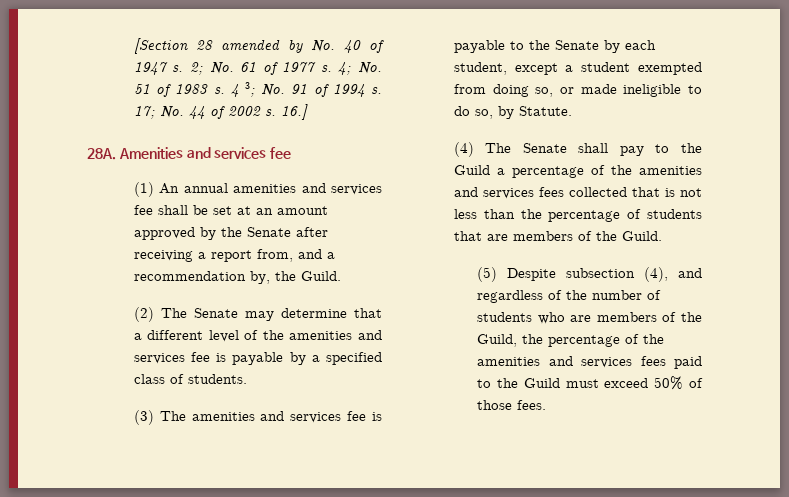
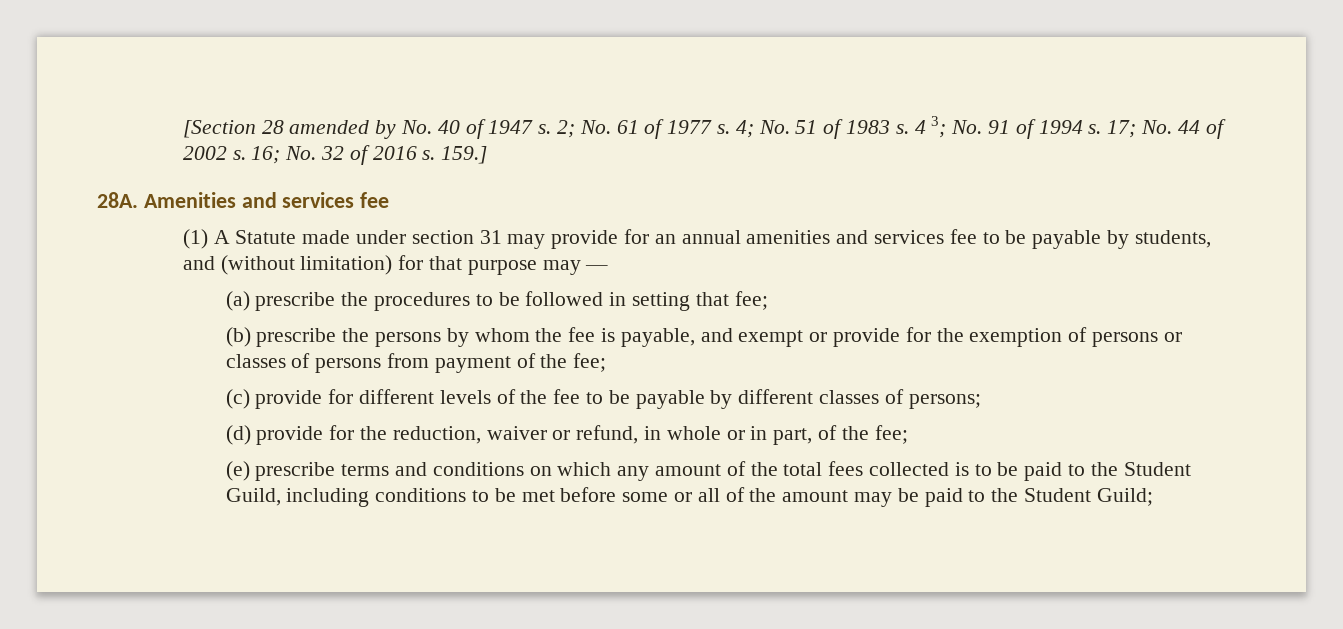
[280,104,308,120] 16.] -> [251,145,488,165] 16; No. 32 of 2016 s. 159.]
[159,183,180,194] An -> [213,229,676,249] A Statute made under section 31 may provide for an
[157,205,328,215] [133,227,328,240] [133,249,335,262] [133,271,341,284] [133,307,382,322] [133,330,382,342] [133,352,382,365] [133,374,247,384] [133,410,382,425] [453,40,656,53] [453,62,702,75] [453,84,702,97] [453,106,572,119] [453,142,702,157] [453,165,702,178] [453,187,702,199] [453,209,702,222] [453,231,662,241] [477,267,702,282] [477,290,662,303] [477,312,702,324] [477,334,665,347] [477,356,702,369] [477,376,703,390] [477,400,547,410] shall be set at an amount approved by the Senate after receiving a report from, and a recommendation by, the Guild. // (2) The Senate may determine that a different level of the amenities and services fee is payable by a specified class of students. // (3) The amenities and services fee is payable to the Senate by each student, except a student exempted from doing so, or made ineligible to do so, by Statute. // (4) The Senate shall pay to the Guild a percentage of the amenities and services fees collected that is not less than the percentage of students that are members of the Guild. // (5) Despite subsection (4), and regardless of the number of students who are members of the Guild, the percentage of the amenities and services fees paid to the Guild must exceed 50% of those fees. -> [982,230,1211,249] [182,255,609,275] [225,291,768,311] [225,327,1182,347] [225,353,607,373] [225,389,981,409] [225,425,908,445] [225,461,1191,481] [225,487,1153,507] to be payable by students, and (without limitation) for that purpose may — // (a) prescribe the procedures to be followed in setting that fee; // (b) prescribe the persons by whom the fee is payable, and exempt or provide for the exemption of persons or classes of persons from payment of the fee; // (c) provide for different levels of the fee to be payable by different classes of persons; // (d) provide for the reduction, waiver or refund, in whole or in part, of the fee; // (e) prescribe terms and conditions on which any amount of the total fees collected is to be paid to the Student Guild, including conditions to be met before some or all of the amount may be paid to the Student Guild;

